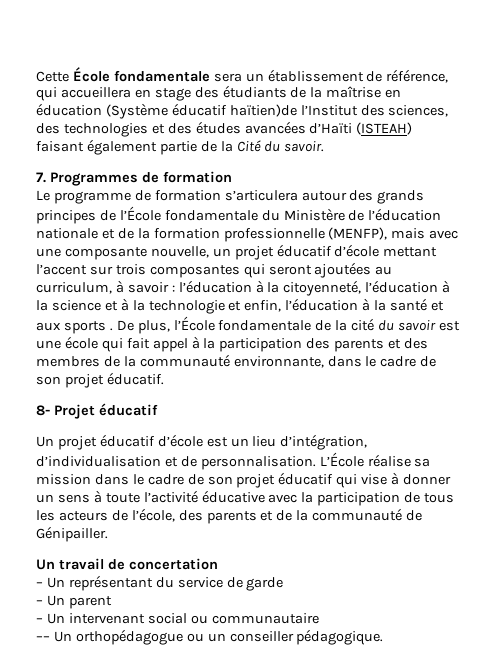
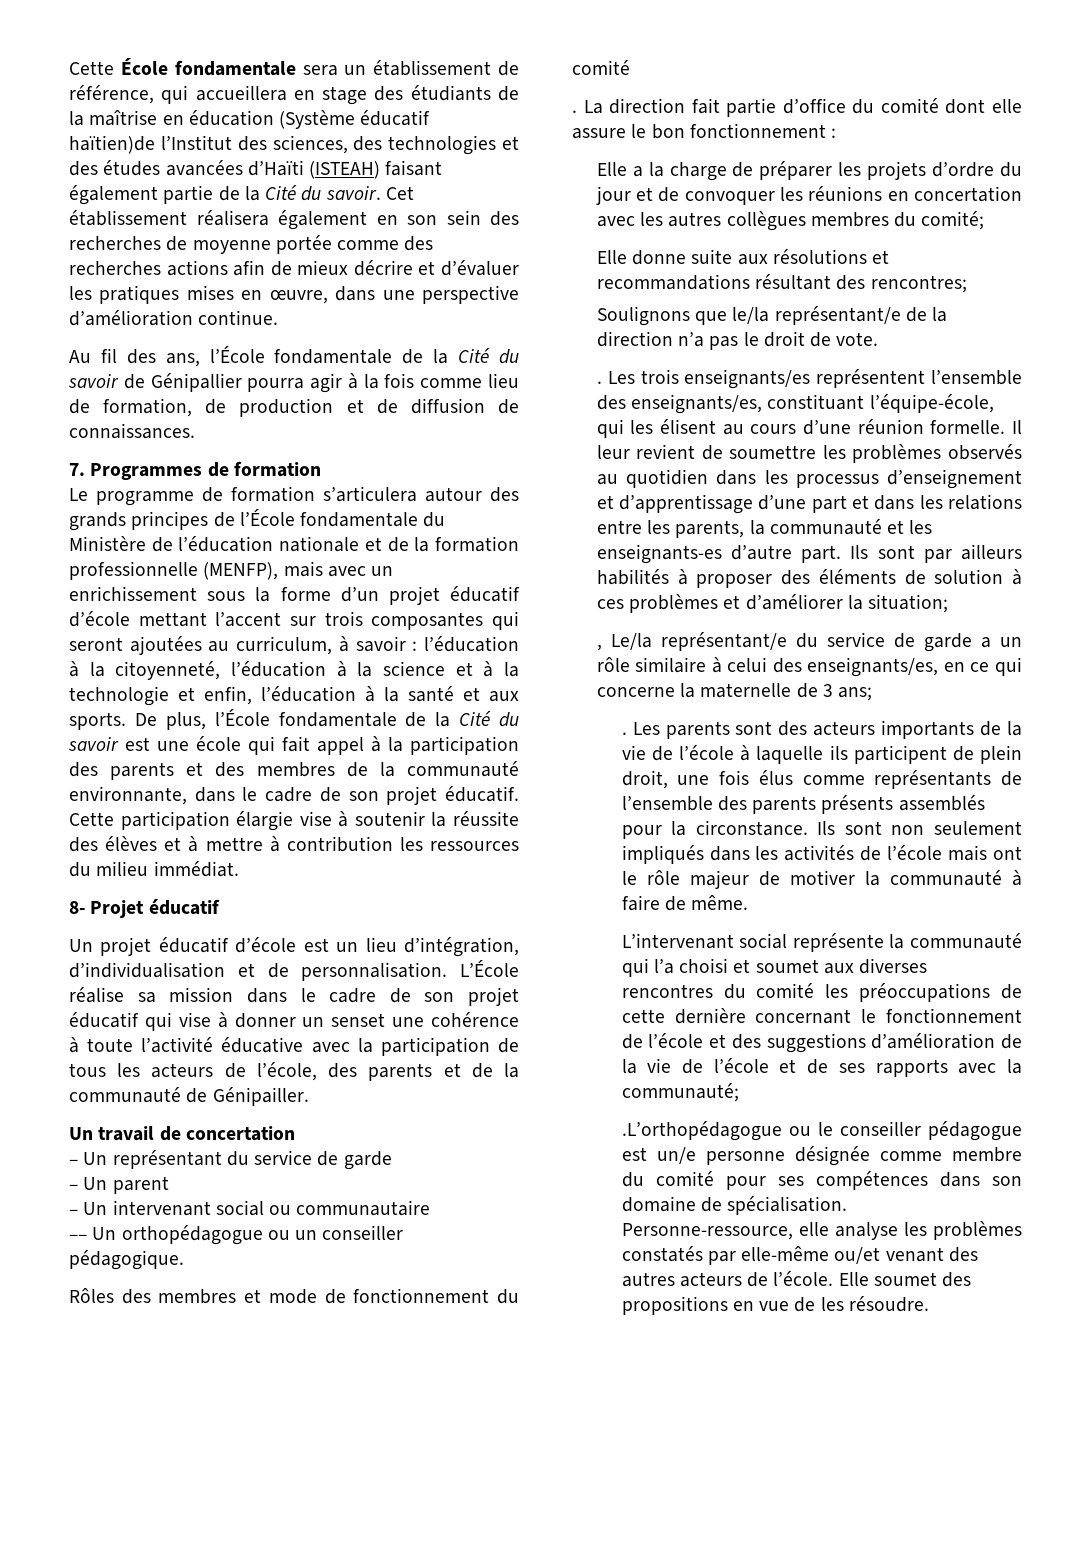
(325, 146) none -> [385,186,414,200] [69,210,519,230] [69,235,434,254] [69,260,519,276] [69,285,519,304] [69,310,279,326] [69,346,520,367] [68,373,519,393] [69,398,520,417] [69,423,195,439] Cet établissement réalisera également en son sein des recherches de moyenne portée comme des recherches actions afin de mieux décrire et d’évaluer les pratiques mises en œuvre, dans une perspective d’amélioration continue. // Au fil des ans, l’École fondamentale de la Cité du savoir de Génipallier pourra agir à la fois comme lieu de formation, de production et de diffusion de connaissances.
[36,246,231,260] une composante nouvelle, un -> [371,566,394,576] [69,586,379,602] un enrichissement sous la forme d’un
[63,321,113,334] sports . -> [69,712,126,730] sports.
[351,318,375,331] cité -> [459,711,492,726] Cité
(164, 378) none -> [69,811,519,831] [69,836,519,852] [69,861,239,877] Cette participation élargie vise à soutenir la réussite des élèves et à mettre à contribution les ressources du milieu immédiat.
[57,494,90,503] sens -> [331,1012,519,1027] senset une cohérence
(384, 637) none -> [69,1288,519,1304] [572,60,630,75] [572,98,1022,117] [572,123,837,139] [596,161,1022,181] [595,186,1022,205] [596,211,985,231] [596,249,890,265] [596,274,967,293] [596,306,948,326] [596,331,879,350] [596,369,1022,389] [596,394,994,414] [596,419,1022,438] [596,444,1022,463] [596,469,1022,489] [596,494,1022,514] [596,519,933,538] [596,544,1022,564] [596,569,1022,588] [596,594,949,613] [596,632,1022,652] [596,657,1022,677] [596,683,873,701] [621,720,1022,739] [621,745,1022,764] [621,770,1022,789] [621,795,985,814] [621,820,1022,839] [621,845,1022,864] [621,870,1022,889] [621,895,749,911] [621,933,1022,952] [621,958,928,977] [621,983,1022,1002] [621,1008,1022,1024] [621,1033,1022,1053] [621,1058,1022,1077] [621,1083,739,1102] [621,1121,1022,1141] [621,1146,1022,1166] [621,1171,1022,1190] [621,1196,848,1215] [621,1221,1022,1240] [621,1246,978,1265] [621,1271,972,1287] [621,1296,929,1315] // Rôles des membres et mode de fonctionnement du comité // . La direction fait partie d’office du comité dont elle assure le bon fonctionnement : // Elle a la charge de préparer les projets d’ordre du jour et de convoquer les réunions en concertation avec les autres collègues membres du comité; // Elle donne suite aux résolutions et recommandations résultant des rencontres; // Soulignons que le/la représentant/e de la direction n’a pas le droit de vote. // . Les trois enseignants/es représentent l’ensemble des enseignants/es, constituant l’équipe-école, qui les élisent au cours d’une réunion formelle. Il leur revient de soumettre les problèmes observés au quotidien dans les processus d’enseignement et d’apprentissage d’une part et dans les relations entre les parents, la communauté et les enseignants-es d’autre part. Ils sont par ailleurs habilités à proposer des éléments de solution à ces problèmes et d’améliorer la situation; // , Le/la représentant/e du service de garde a un rôle similaire à celui des enseignants/es, en ce qui concerne la maternelle de 3 ans; // . Les parents sont des acteurs importants de la vie de l’école à laquelle ils participent de plein droit, une fois élus comme représentants de l’ensemble des parents présents assemblés pour la circonstance. Ils sont non seulement impliqués dans les activités de l’école mais ont le rôle majeur de motiver la communauté à faire de même. // L’intervenant social représente la communauté qui l’a choisi et soumet aux diverses rencontres du comité les préoccupations de cette dernière concernant le fonctionnement de l’école et des suggestions d’amélioration de la vie de l’école et de ses rapports avec la communauté; // .L’orthopédagogue ou le conseiller pédagogue est un/e personne désignée comme membre du comité pour ses compétences dans son domaine de spécialisation. Personne-ressource, elle analyse les problèmes constatés par elle-même ou/et venant des autres acteurs de l’école. Elle soumet des propositions en vue de les résoudre.

